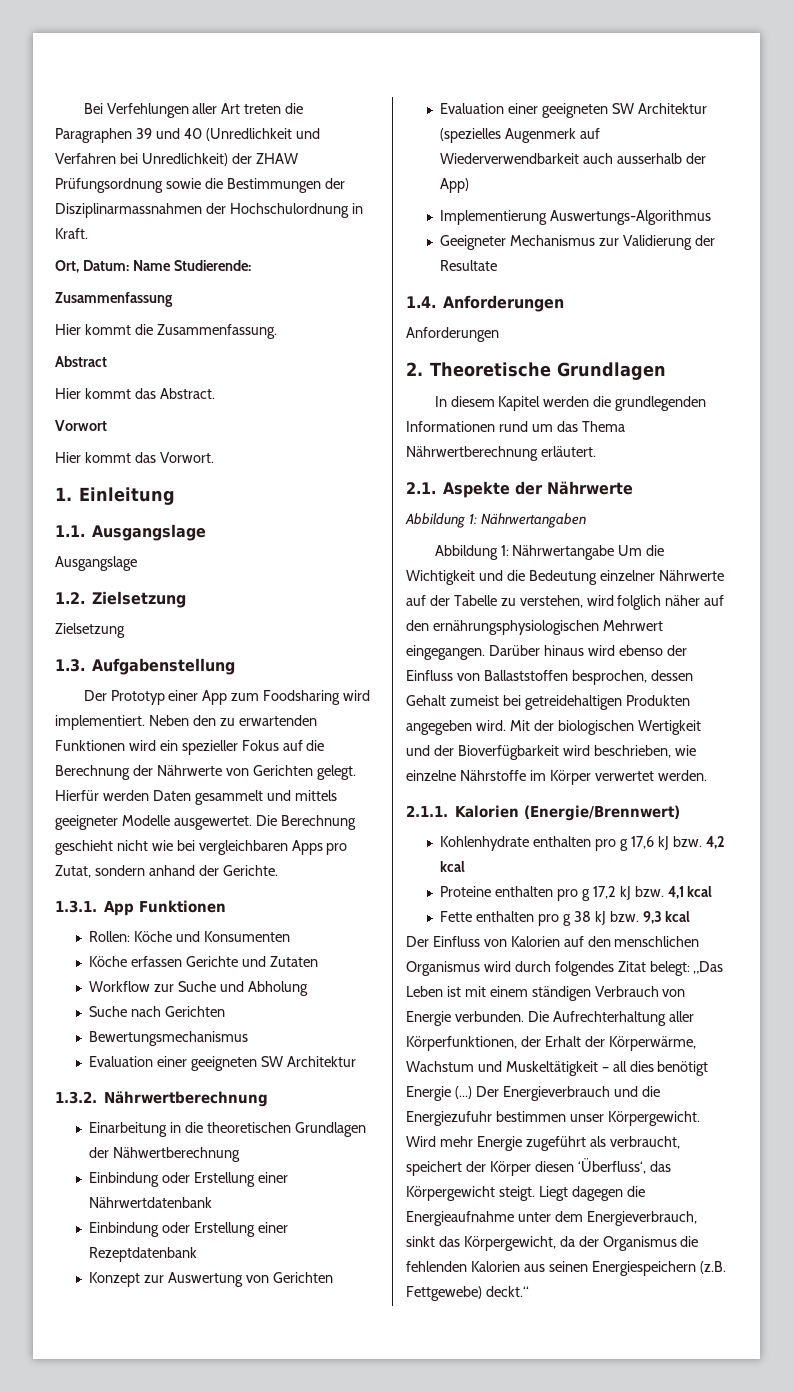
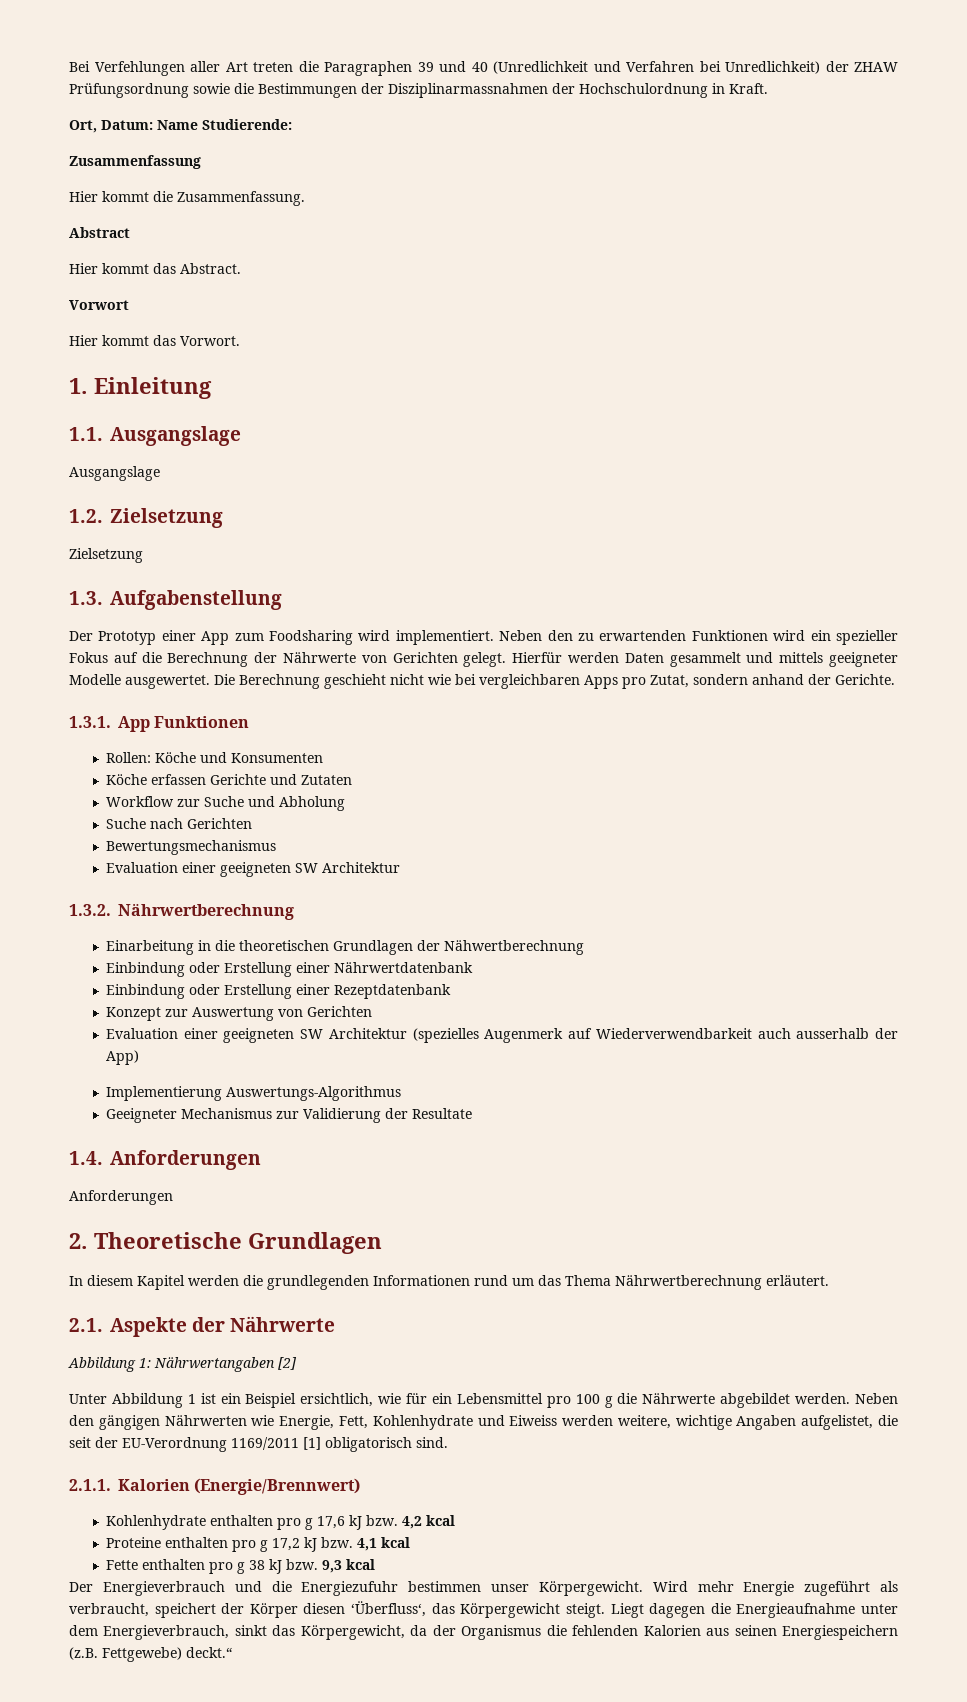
[434,545,665,560] [406,570,724,585] [406,595,725,610] [406,620,663,635] [406,645,687,660] [406,670,693,685] [406,695,690,710] [406,720,701,735] [406,745,696,760] [406,770,707,785] // Abbildung 1: Nährwertangabe Um die Wichtigkeit und die Bedeutung einzelner Nährwerte auf der Tabelle zu verstehen, wird folglich näher auf den ernährungsphysiologischen Mehrwert eingegangen. Darüber hinaus wird ebenso der Einfluss von Ballaststoffen besprochen, dessen Gehalt zumeist bei getreidehaltigen Produkten angegeben wird. Mit der biologischen Wertigkeit und der Bioverfügbarkeit wird beschrieben, wie einzelne Nährstoffe im Körper verwertet werden. -> [278,1357,297,1370] [69,1393,899,1408] [69,1415,899,1430] [69,1437,448,1452] [2] // Unter Abbildung 1 ist ein Beispiel ersichtlich, wie für ein Lebensmittel pro 100 g die Nährwerte abgebildet werden. Neben den gängigen Nährwerten wie Energie, Fett, Kohlenhydrate und Eiweiss werden weitere, wichtige Angaben aufgelistet, die seit der EU-Verordnung 1169/2011 [1] obligatorisch sind.
[432,936,700,947] [406,961,724,976] [406,986,686,1001] [406,1011,694,1026] [406,1036,696,1051] [406,1061,709,1076] [406,1086,499,1101] Einfluss von Kalorien auf den menschlichen Organismus wird durch folgendes Zitat belegt: „Das Leben ist mit einem ständigen Verbrauch von Energie verbunden. Die Aufrechterhaltung aller Körperfunktionen, der Erhalt der Körperwärme, Wachstum und Muskeltätigkeit – all dies benötigt Energie (...) Der -> (93, 1587) none

